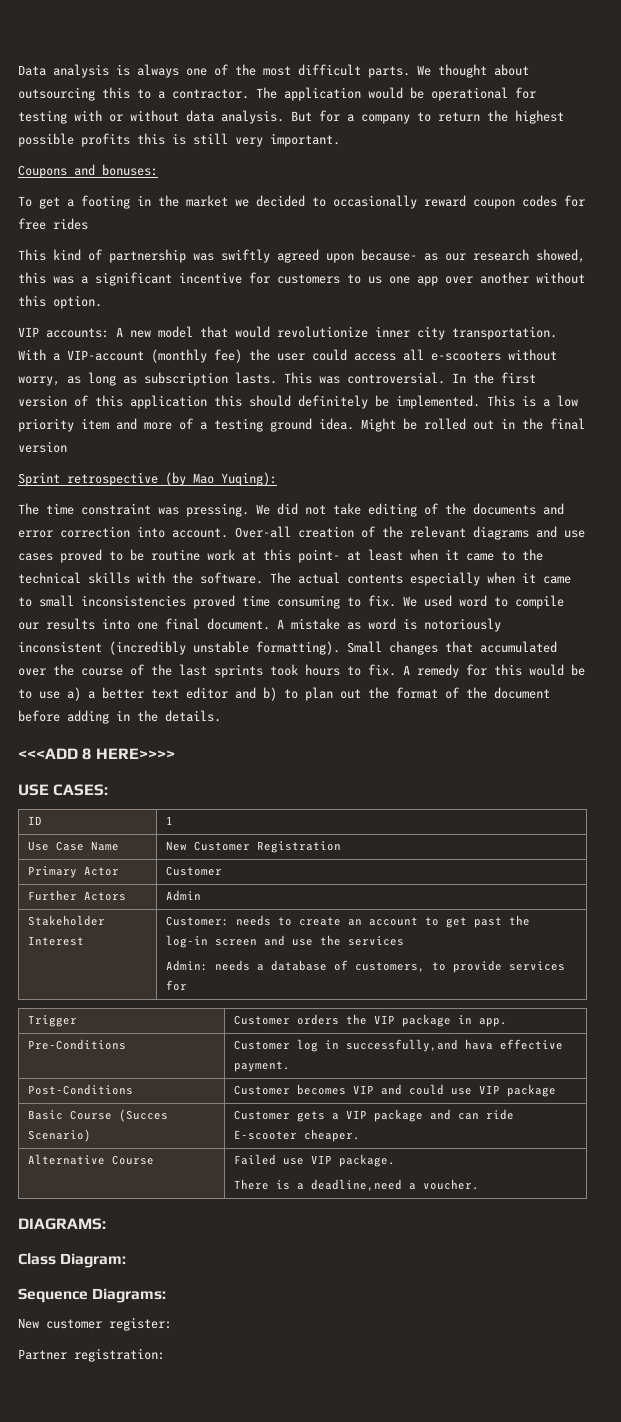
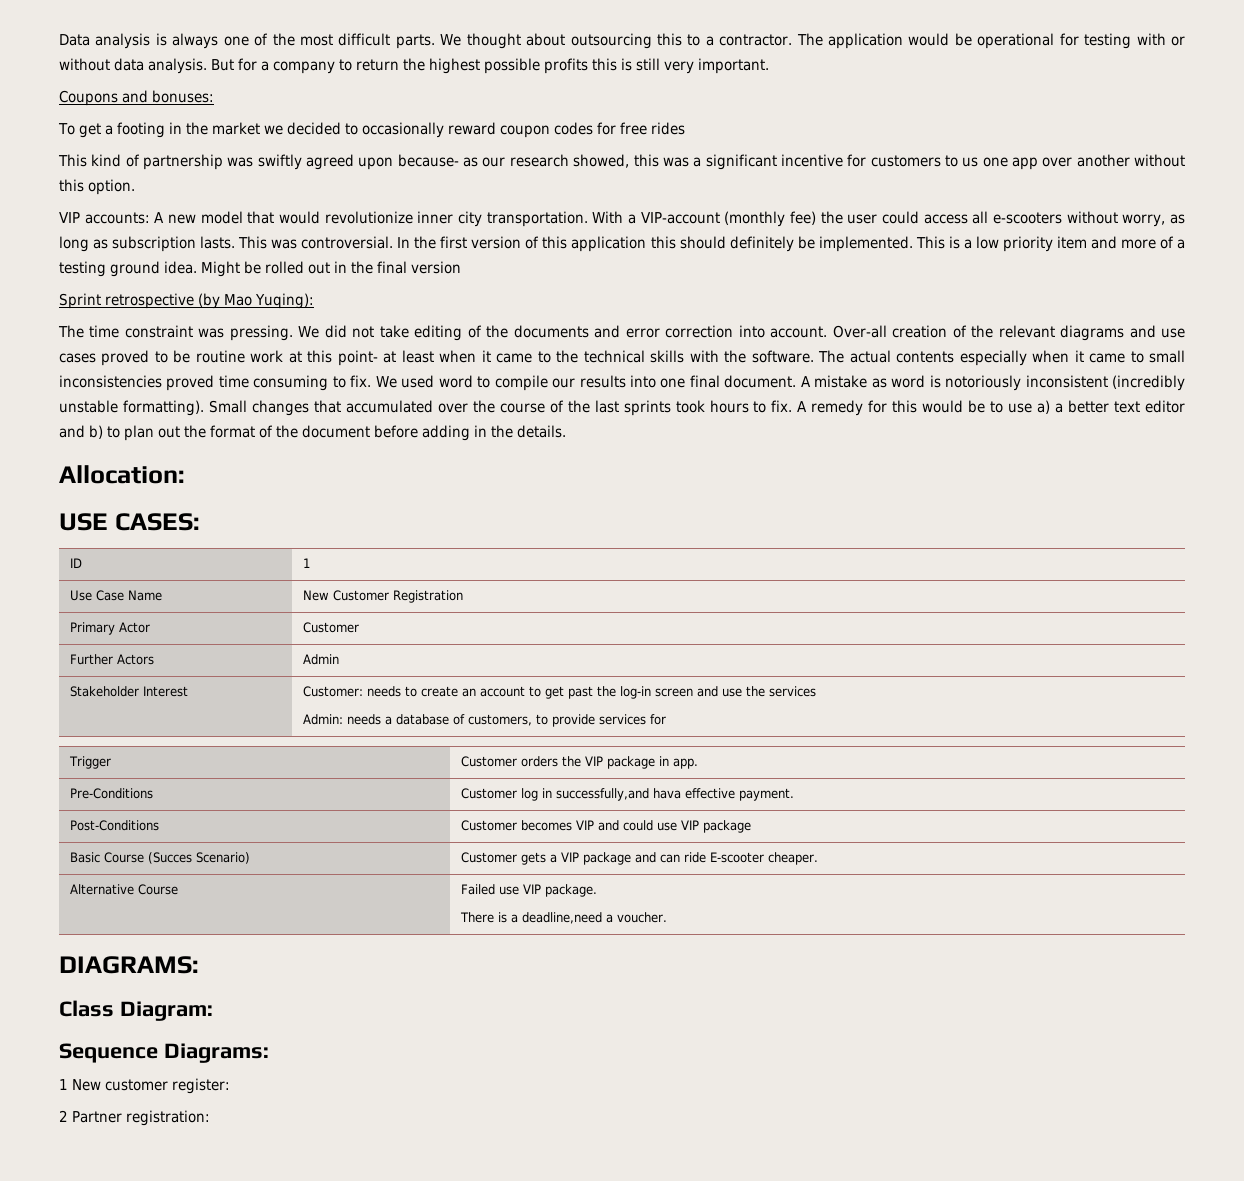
[18,748,175,760] <<<ADD 8 HERE>>>> -> [59,465,185,484] Allocation:
(167, 1295) none -> [59,1079,68,1090] 1
(172, 1324) none -> [59,1110,68,1122] 2

